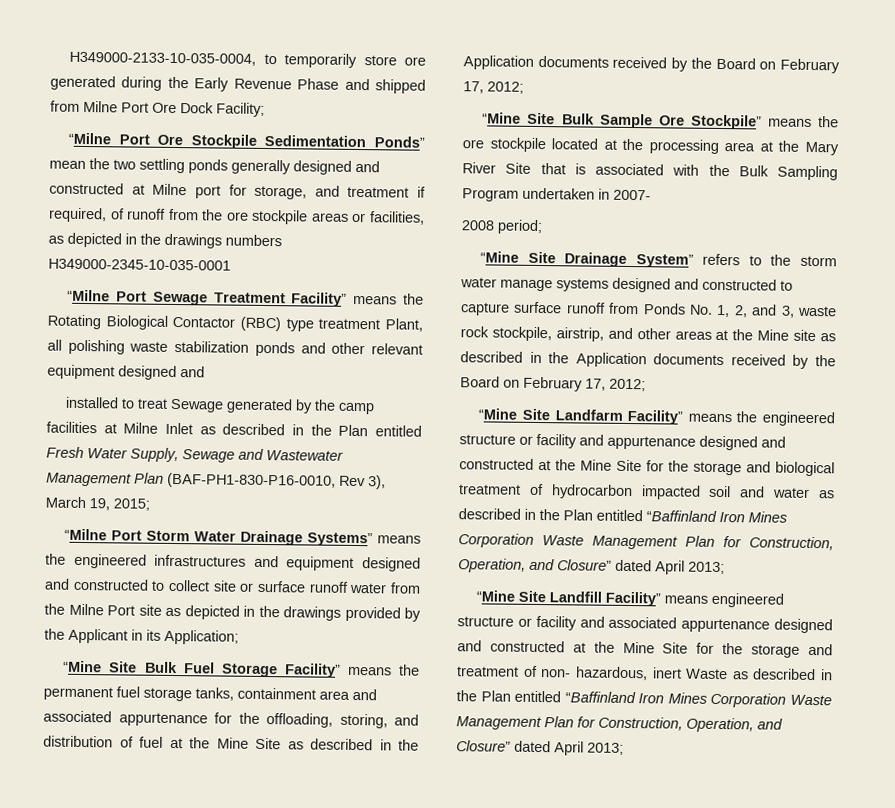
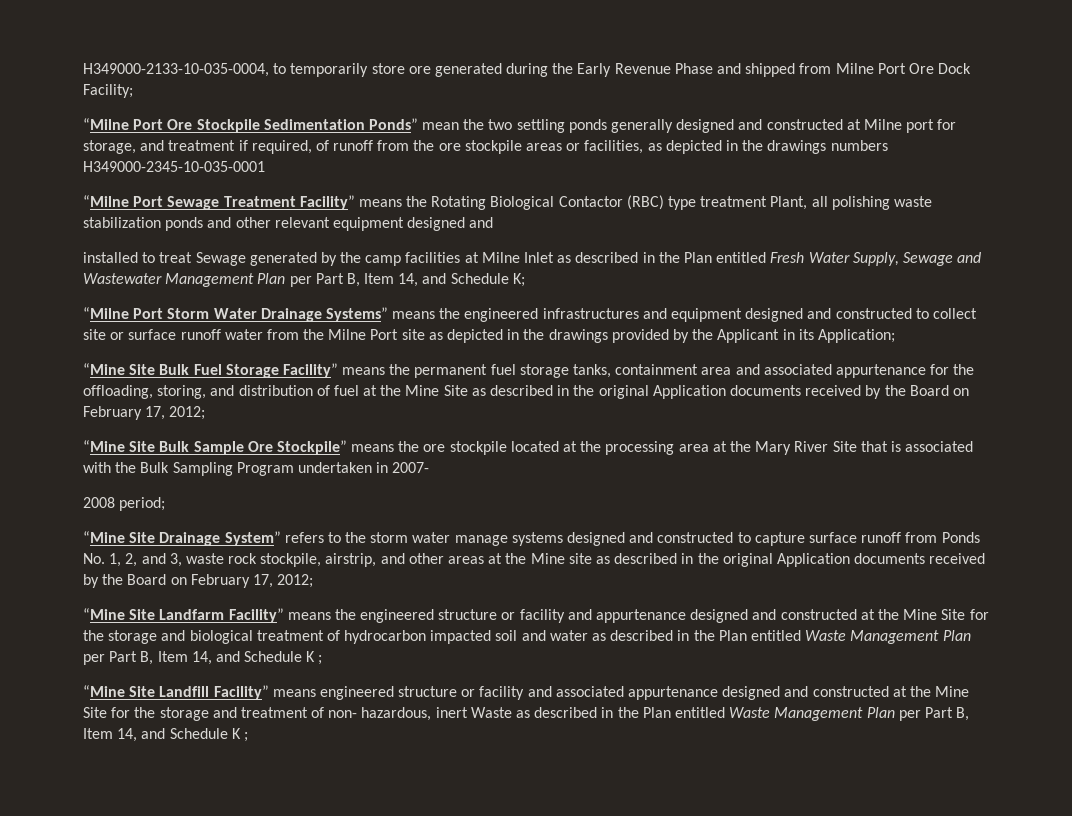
[167,472,386,490] [45,496,150,511] (BAF-PH1-830-P16-0010, Rev 3), March 19, 2015; -> [289,273,525,287] per Part B, Item 14, and Schedule K;
(419, 745) none -> [598,385,649,399] original
(570, 358) none -> [722,553,773,567] original
[646,510,787,523] [458,533,834,551] [458,558,725,575] “Baffinland Iron Mines Corporation Waste Management Plan for Construction, Operation, and Closure” dated April 2013; -> [805,630,971,644] [83,651,323,665] Waste Management Plan per Part B, Item 14, and Schedule K ;
[564,691,832,708] [456,716,783,733] [456,740,624,756] “Baffinland Iron Mines Corporation Waste Management Plan for Construction, Operation, and Closure” dated April 2013; -> [729,707,970,721] [83,728,248,742] Waste Management Plan per Part B, Item 14, and Schedule K ;

